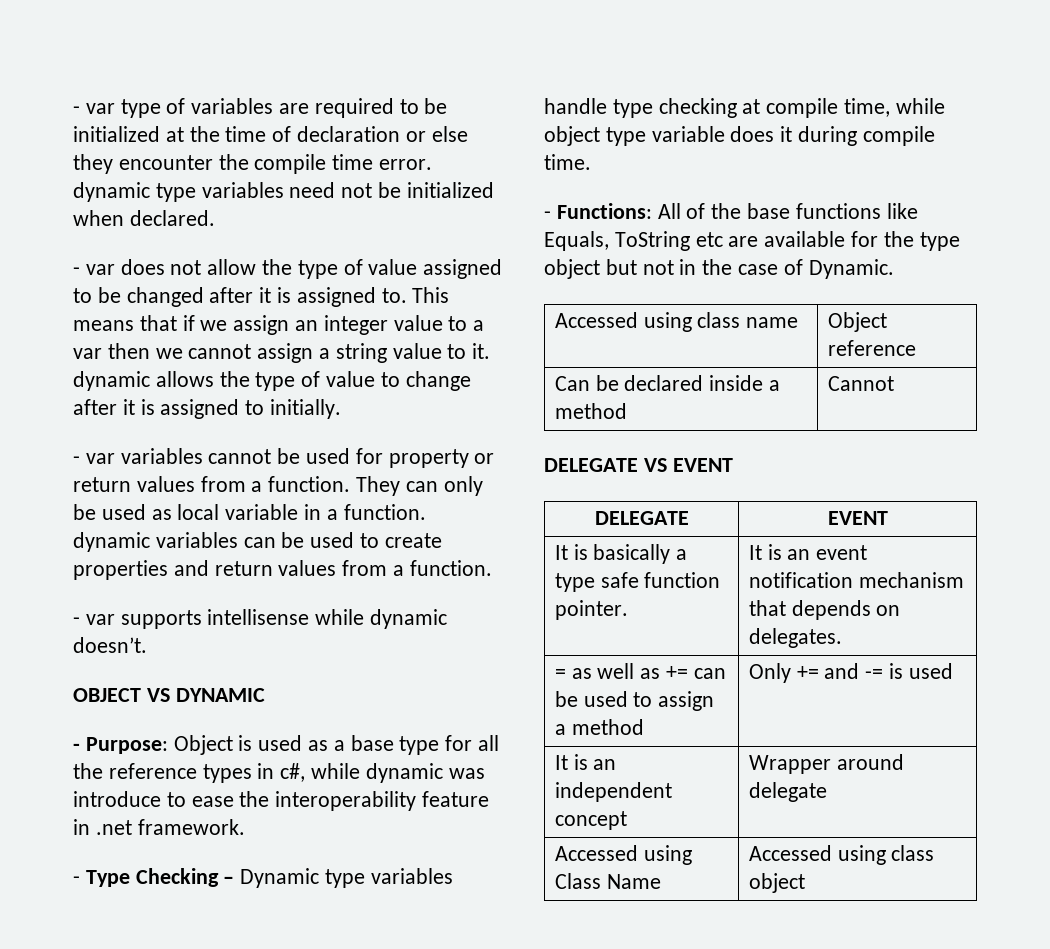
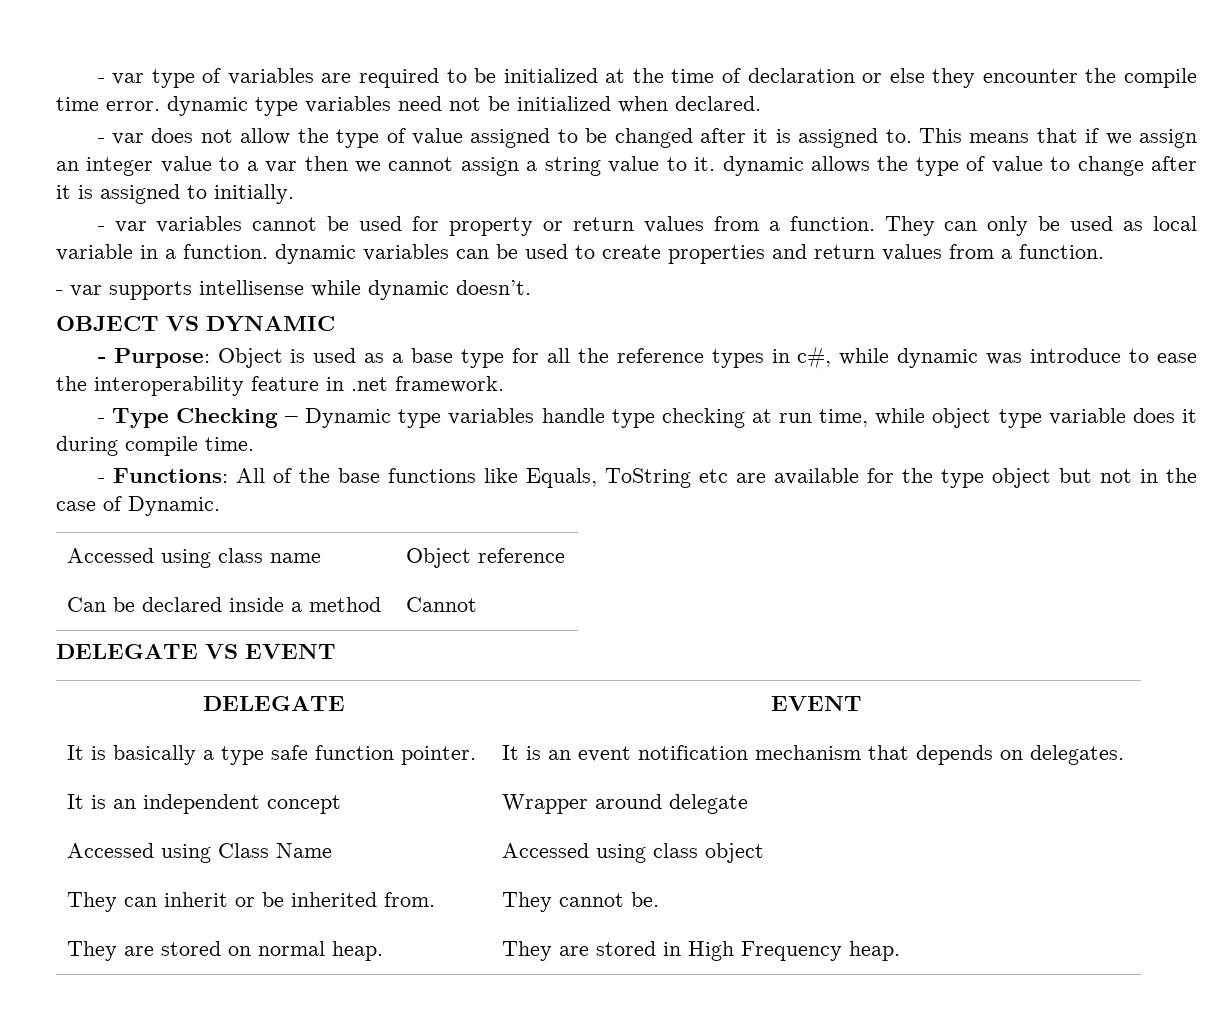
[766,98,839,118] compile -> [779,413,813,423] run
[554,663,726,679] [554,691,715,711] [554,719,644,735] [748,663,953,683] // = as well as += can be used to assign a method | Only += and -= is used -> (1124, 755) none
(805, 883) none -> [66,892,435,912] [501,892,659,912] [66,941,383,961] [501,941,900,961] // They can inherit or be inherited from. | They cannot be. // They are stored on normal heap. | They are stored in High Frequency heap.

